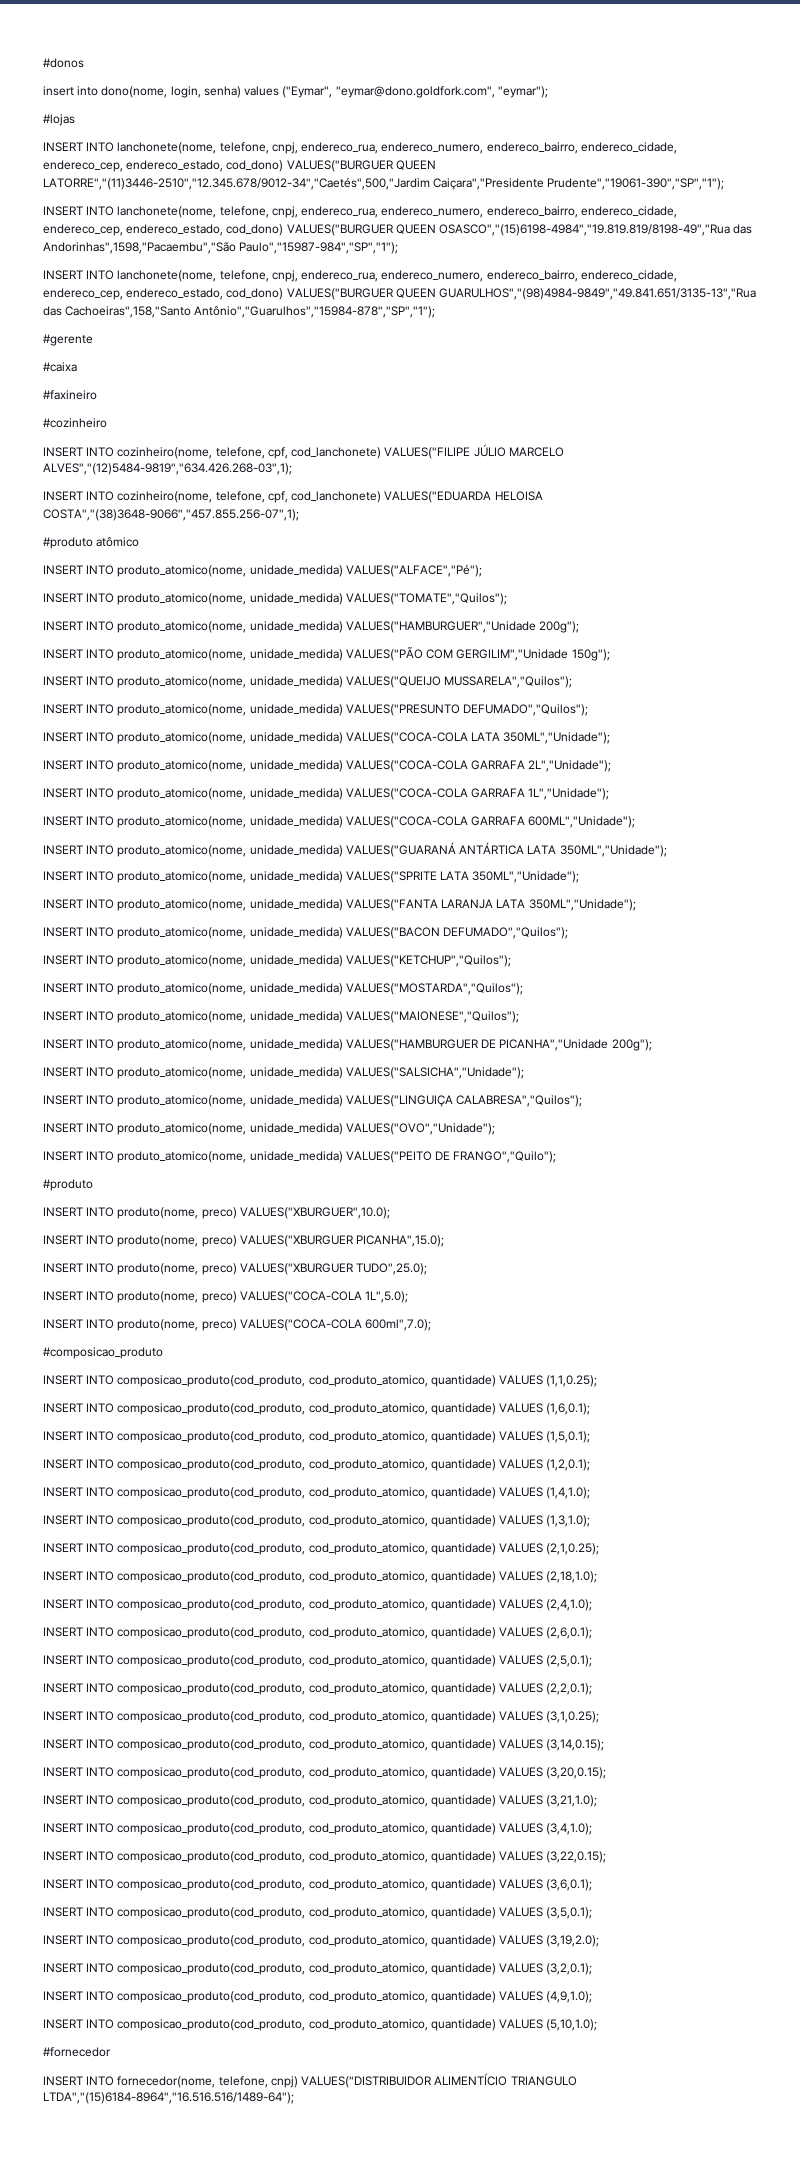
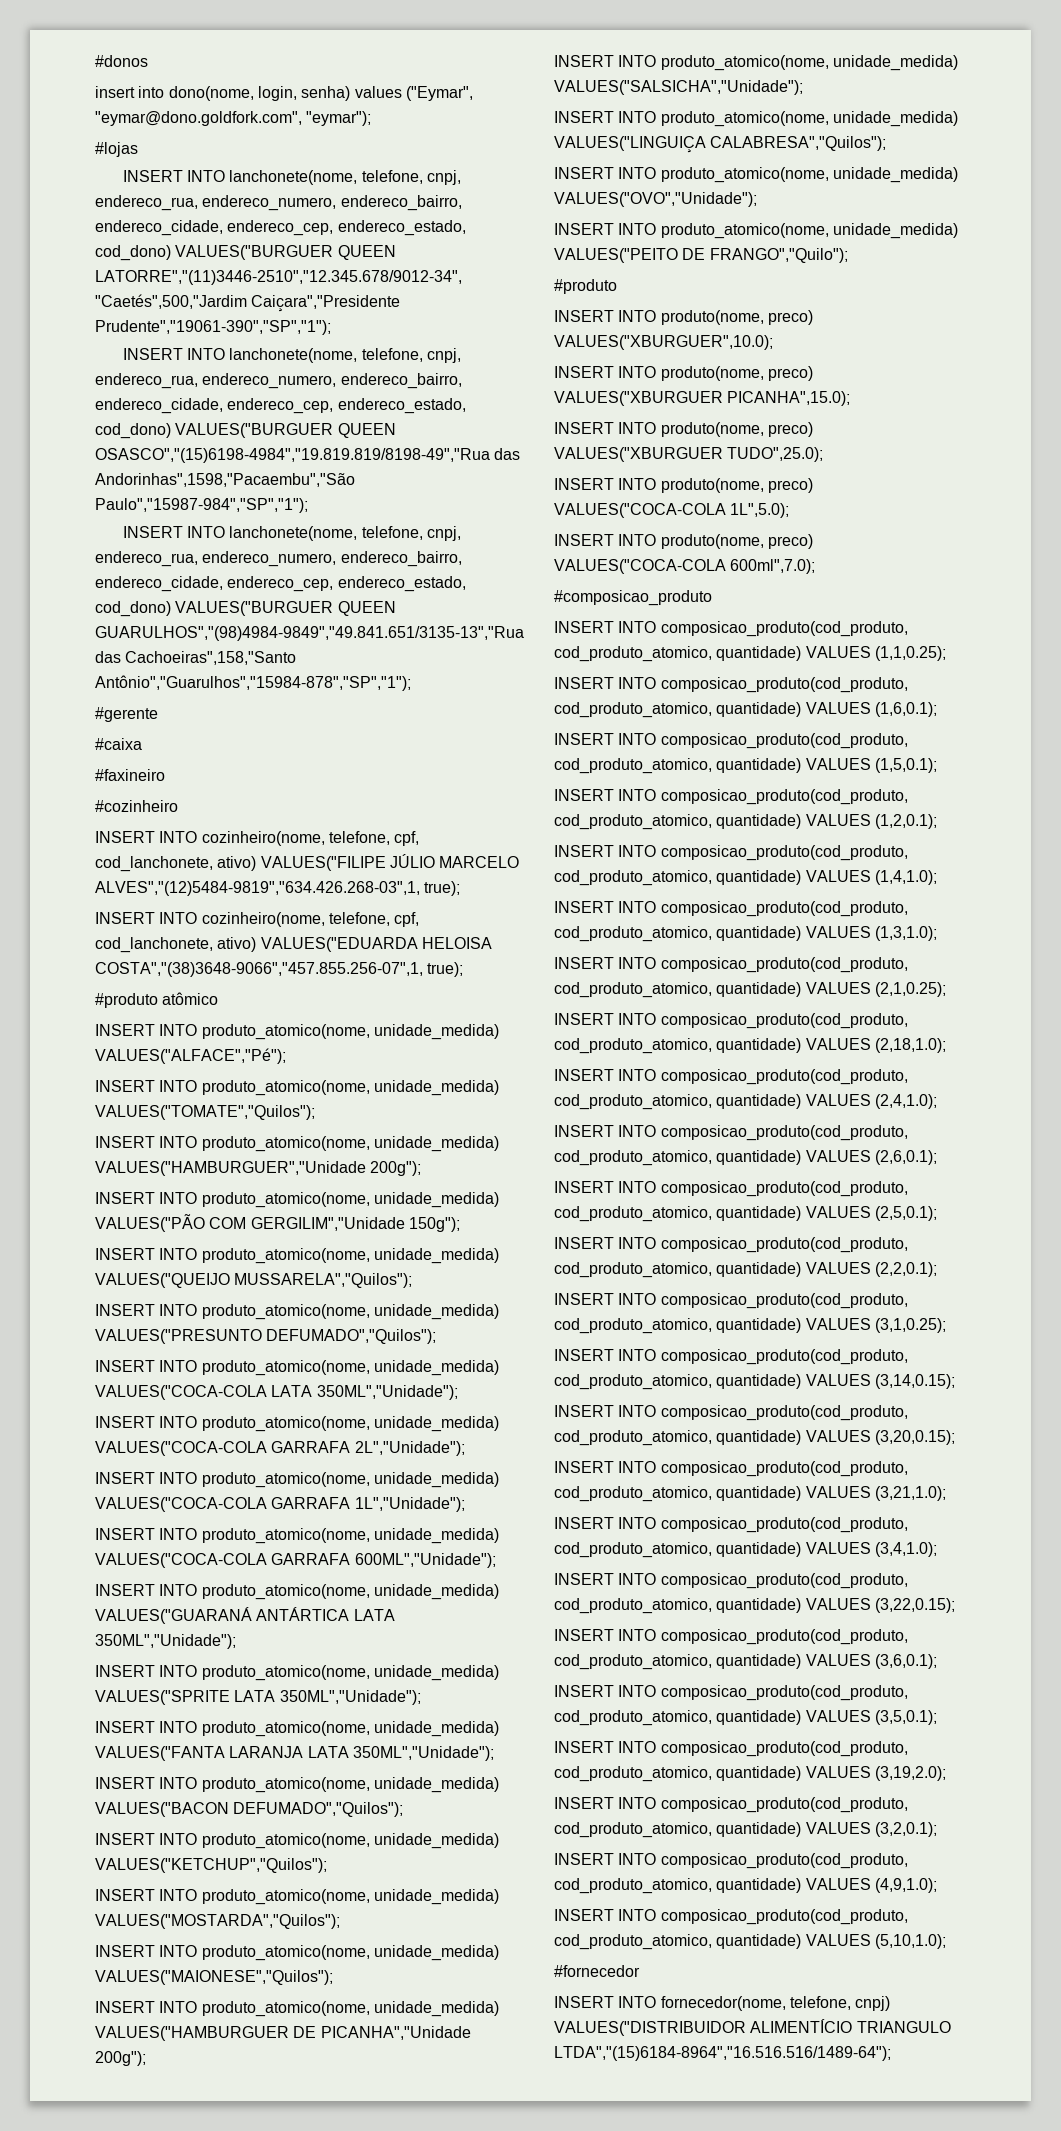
[291,447,382,459] cod_lanchonete) -> [95,856,257,872] cod_lanchonete, ativo)
[43,463,292,475] [43,491,543,503] [43,509,299,521] ALVES","(12)5484-9819","634.426.268-03",1); // INSERT INTO cozinheiro(nome, telefone, cpf, cod_lanchonete) VALUES("EDUARDA HELOISA COSTA","(38)3648-9066","457.855.256-07",1); -> [95,881,461,896] [95,912,420,927] [95,937,492,953] [95,962,464,977] ALVES","(12)5484-9819","634.426.268-03",1, true); // INSERT INTO cozinheiro(nome, telefone, cpf, cod_lanchonete, ativo) VALUES("EDUARDA HELOISA COSTA","(38)3648-9066","457.855.256-07",1, true);

